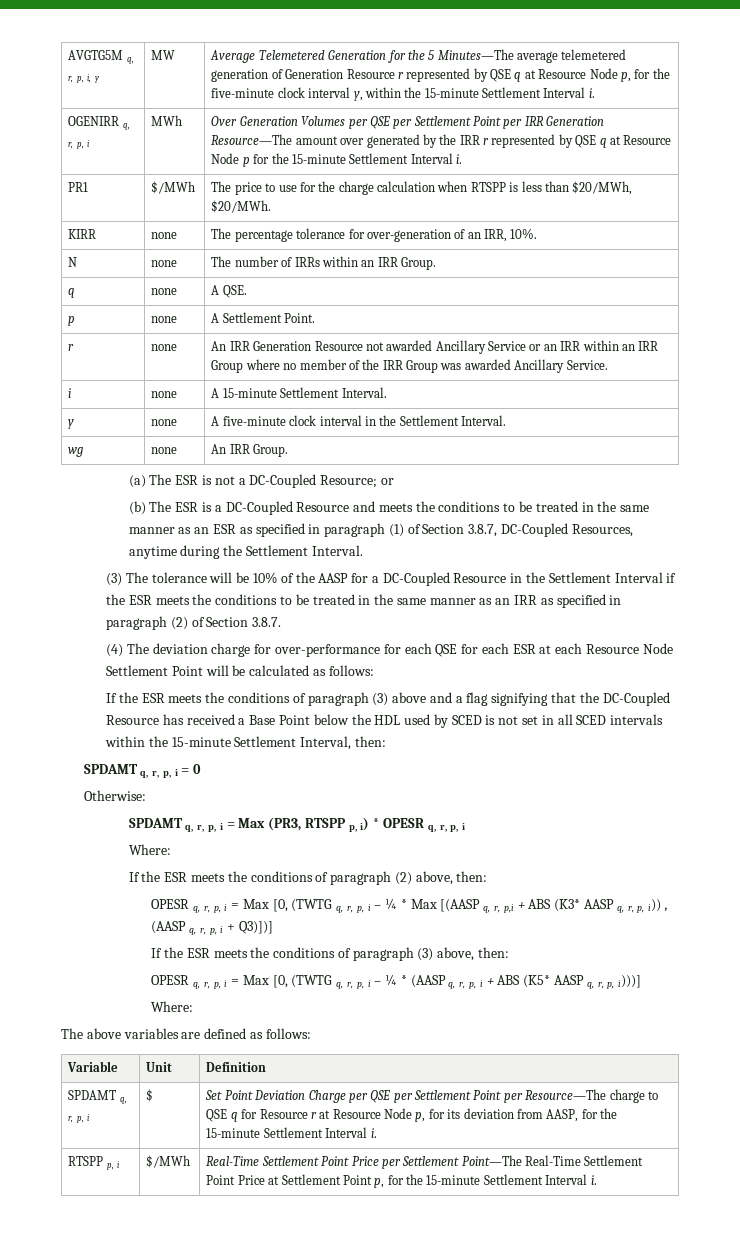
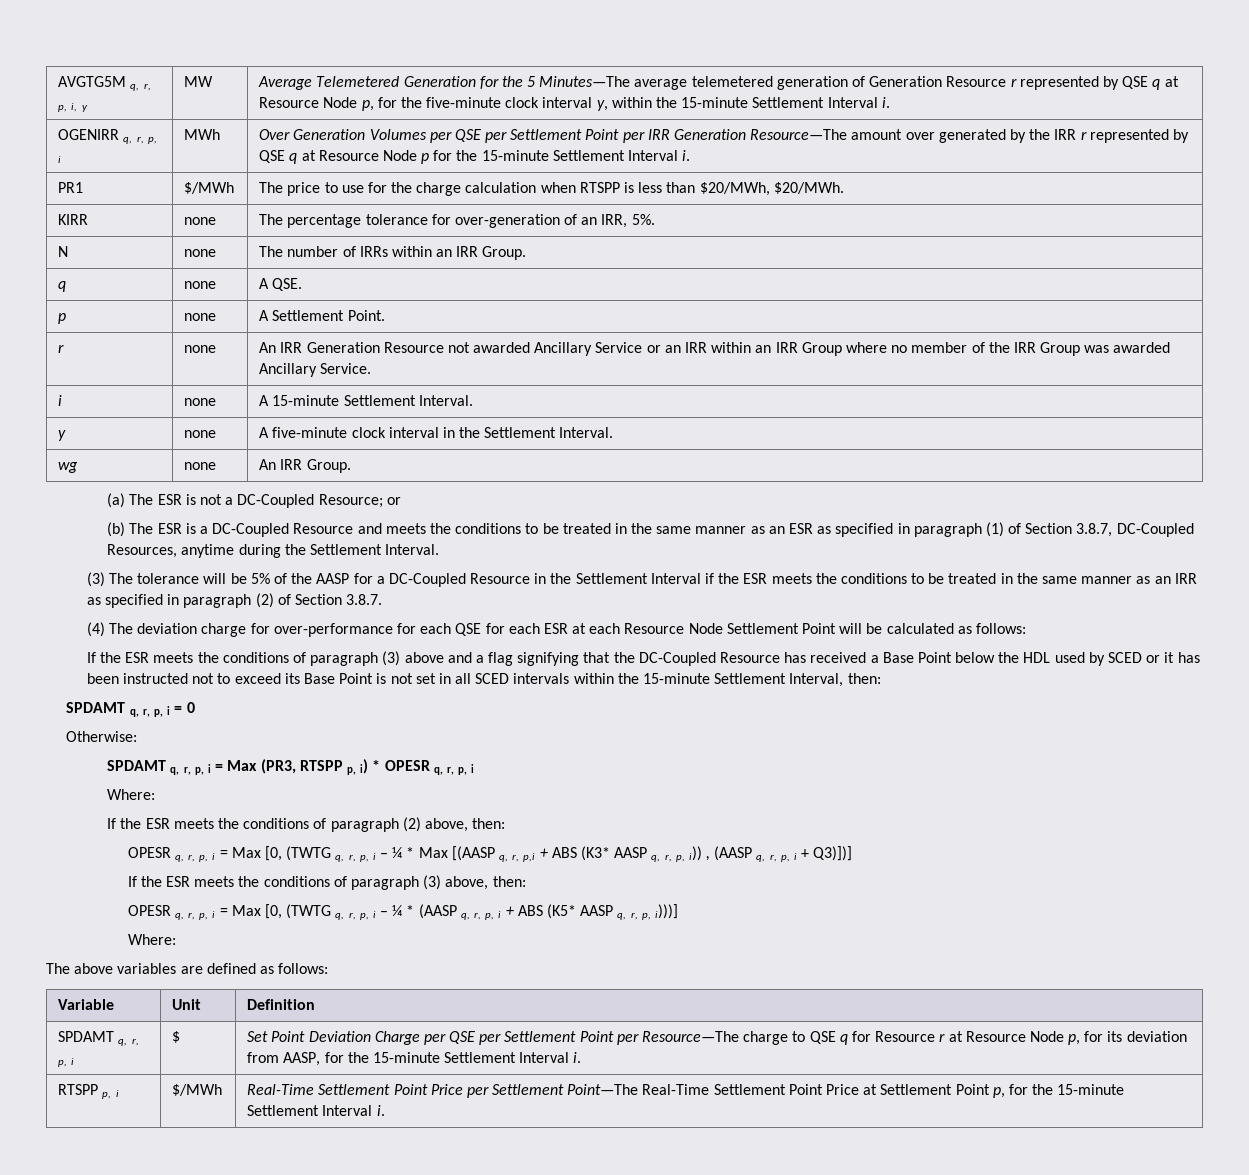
[510,228,538,239] 10%. -> [631,214,655,225] 5%.
[253,572,278,584] 10% -> [250,573,270,584] 5%
(482, 720) none -> [1146,652,1200,663] [86,673,374,684] or it has been instructed not to exceed its Base Point

